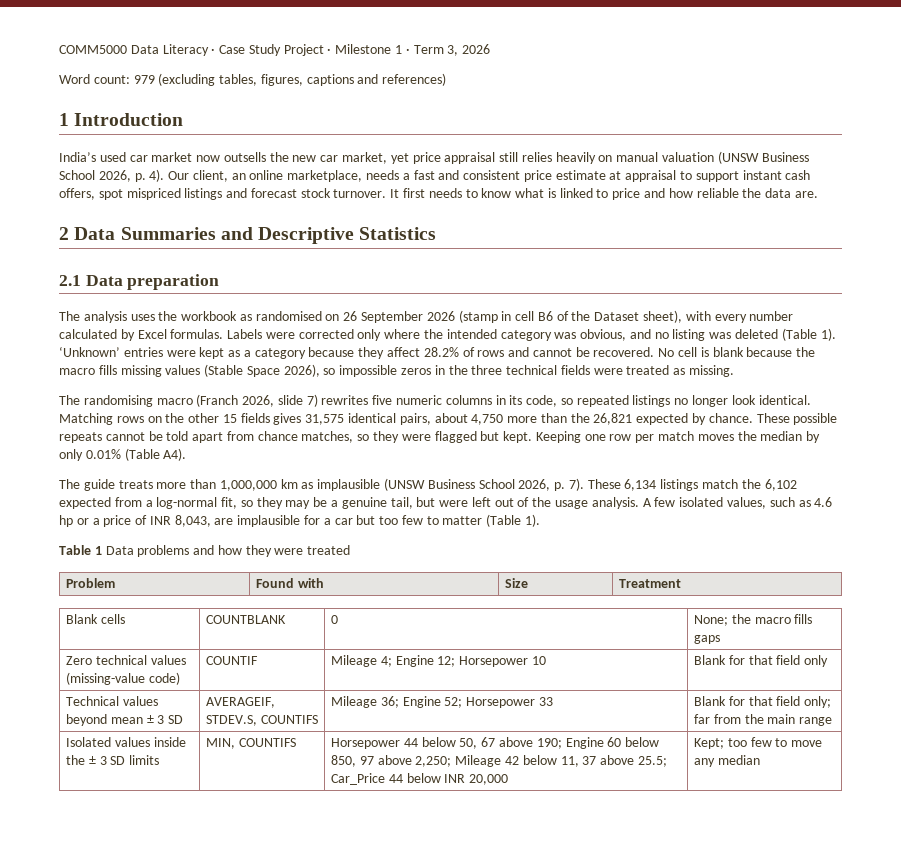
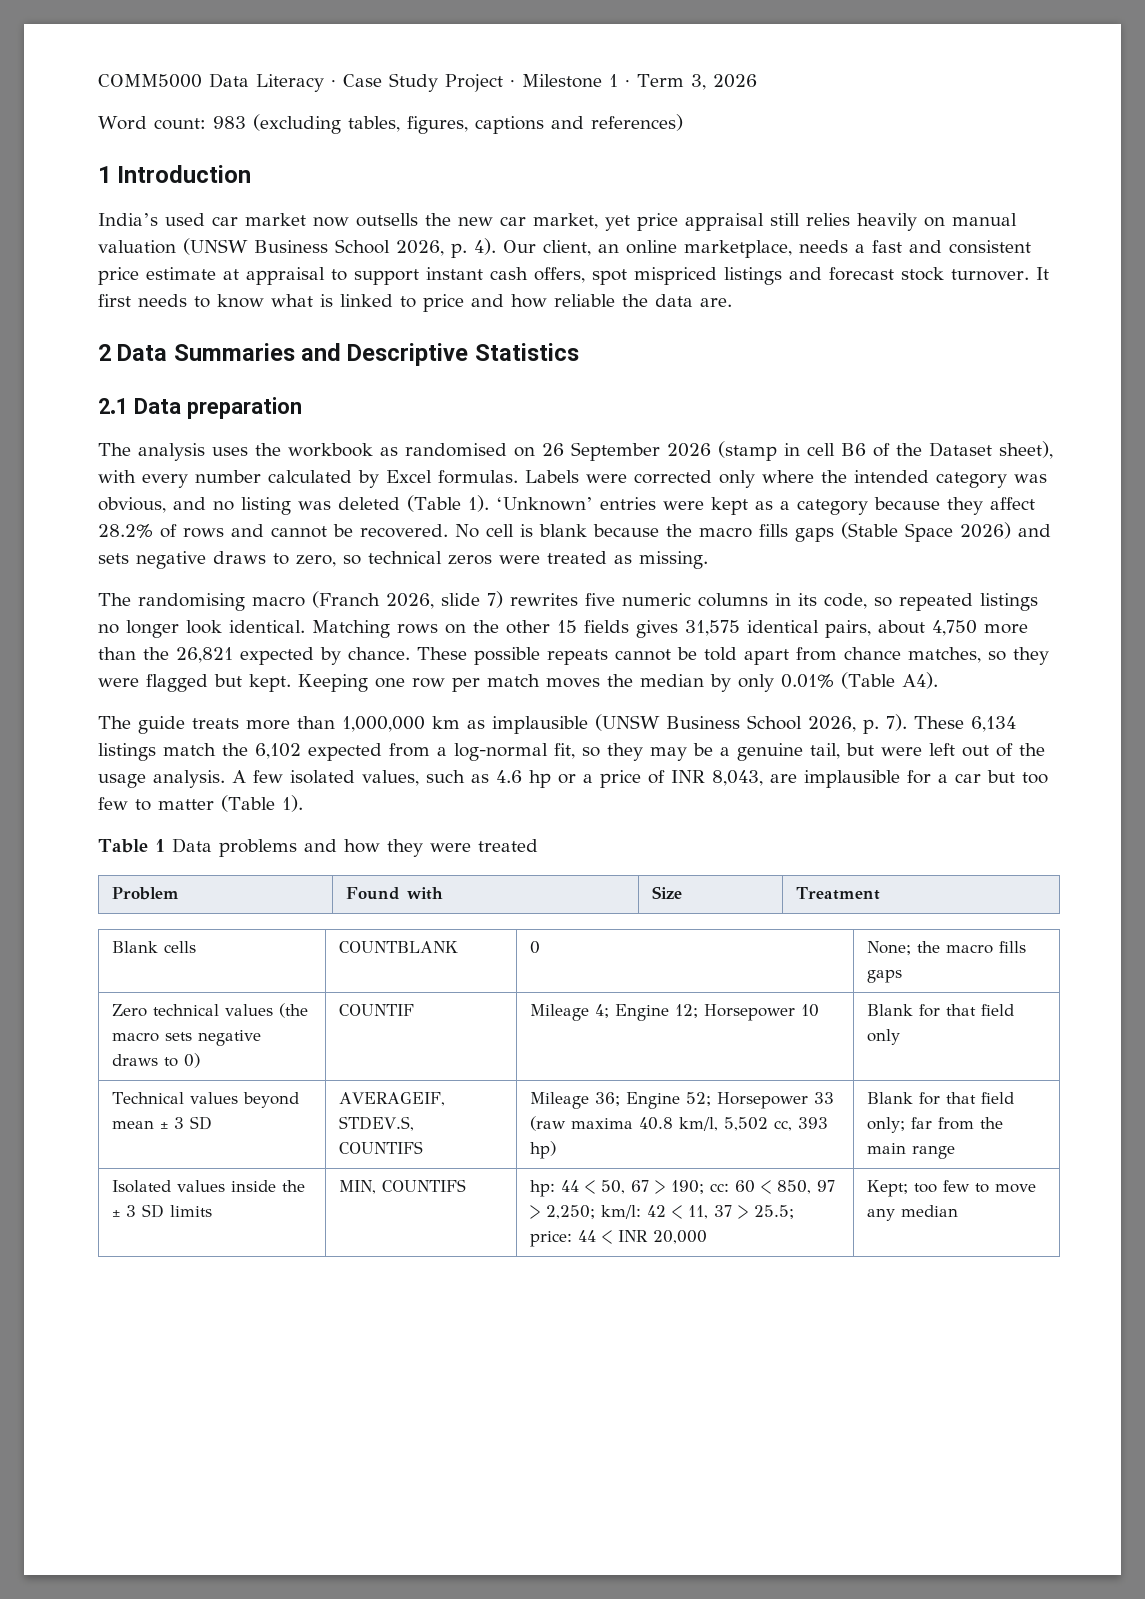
[133,75,155,84] 979 -> [212,116,246,129] 983
[120,364,590,377] missing values (Stable Space 2026), so impossible zeros in the three technical fields -> [795,522,1051,542] [98,551,492,569] gaps (Stable Space 2026) and sets negative draws to zero, so technical zeros
[66,672,180,685] (missing-value code) -> [278,1003,308,1018] [111,1030,261,1046] [111,1053,200,1068] (the macro sets negative draws to 0)
(553, 701) none -> [529,1116,828,1131] [529,1141,556,1159] (raw maxima 40.8 km/l, 5,502 cc, 393 hp)
[331,737,660,749] [331,755,667,767] [331,773,441,785] Horsepower 44 below 50, 67 above 190; Engine 60 below 850, 97 above 2,250; Mileage 42 below 11, 37 above 25.5; Car_Price 44 below -> [529,1180,835,1197] [529,1205,794,1219] [529,1230,612,1247] hp: 44 < 50, 67 > 190; cc: 60 < 850, 97 > 2,250; km/l: 42 < 11, 37 > 25.5; price: 44 <

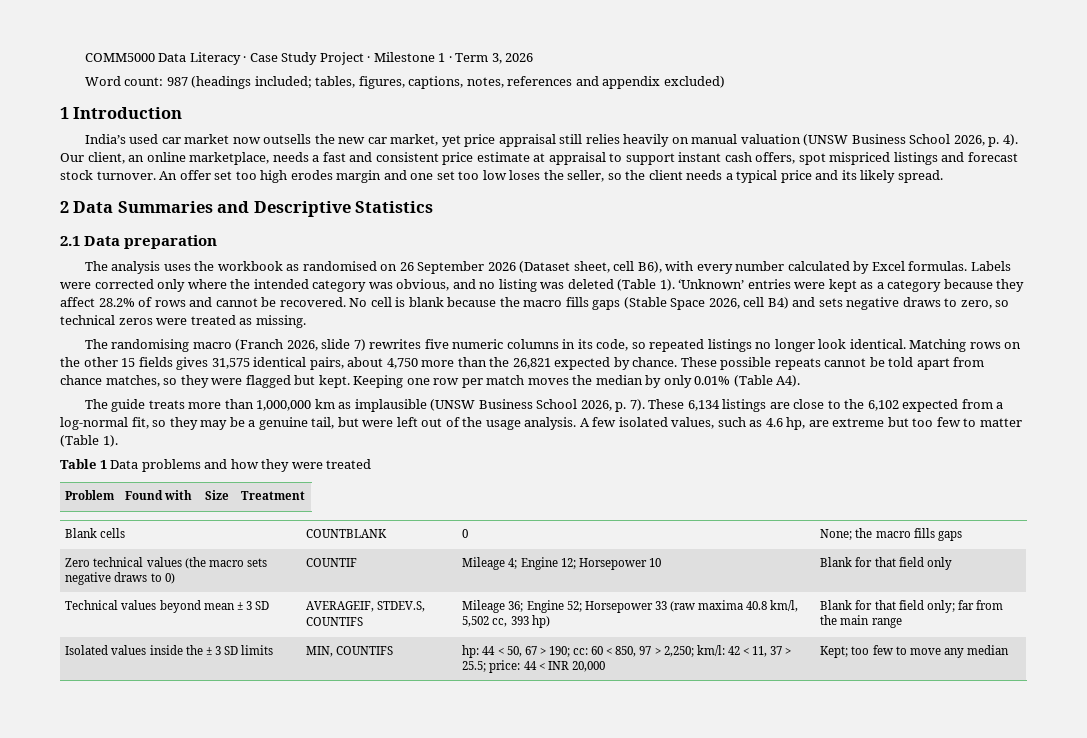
[212,114,683,134] 983 (excluding tables, figures, captions and references) -> [166,76,725,89] 987 (headings included; tables, figures, captions, notes, references and appendix excluded)
[1035,267,1049,280] [98,294,732,312] It first needs to know what is linked to price and how reliable the data are. -> [159,170,943,183] An offer set too high erodes margin and one set too low loses the seller, so the client needs a typical price and its likely spread.
[718,441,1053,461] (stamp in cell B6 of the Dataset sheet), -> [519,261,662,273] (Dataset sheet, cell B6),
[960,522,1011,539] 2026) -> [708,297,789,309] 2026, cell B4)
[163,743,216,756] match -> [769,399,841,409] are close to
[529,770,981,788] hp or a price of INR 8,043, are implausible for a car -> [786,417,885,430] hp, are extreme

